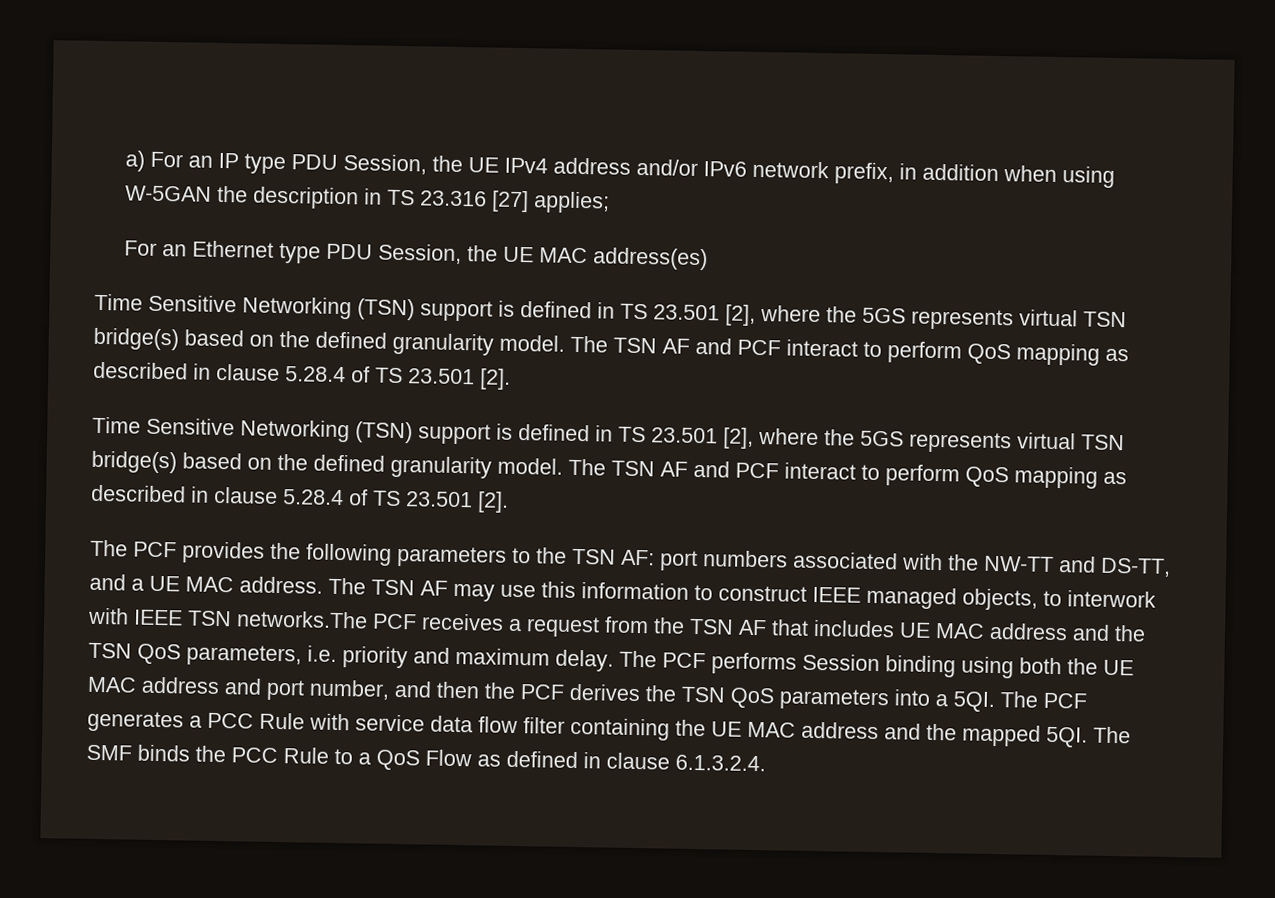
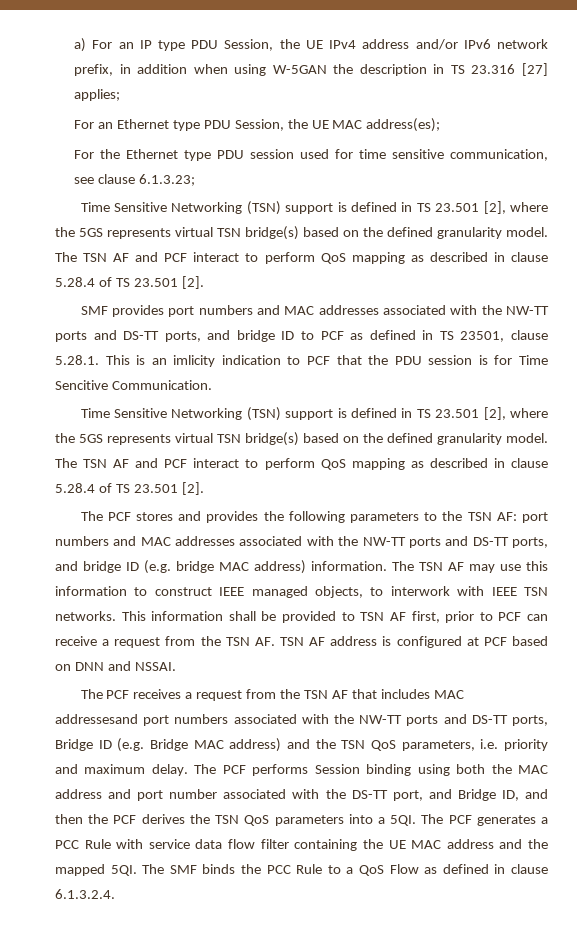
[592,247,708,271] address(es) -> [366,118,441,132] [74,149,548,161] [74,174,195,186] address(es); // For the Ethernet type PDU session used for time sensitive communication, see clause 6.1.3.23;
(511, 379) none -> [80,305,549,317] [55,330,548,342] [55,355,548,367] [55,380,212,390] // SMF provides port numbers and MAC addresses associated with the NW-TT ports and DS-TT ports, and bridge ID to PCF as defined in TS 23501, clause 5.28.1. This is an imlicity indication to PCF that the PDU session is for Time Sencitive Communication.
(177, 549) none -> [135,511,202,521] stores and
[793,551,1171,577] [89,573,323,594] associated with the NW-TT and DS-TT, and a UE MAC address. -> [113,536,549,548] [55,560,387,574] and MAC addresses associated with the NW-TT ports and DS-TT ports, and bridge ID (e.g. bridge MAC address) information.
[236,610,368,629] networks.The -> [55,611,549,623] [55,636,549,648] [55,661,176,671] [80,689,103,699] networks. This information shall be provided to TSN AF first, prior to PCF can receive a request from the TSN AF. TSN AF address is configured at PCF based on DNN and NSSAI. // The
[899,622,1068,641] UE MAC address -> [433,690,464,699] [55,714,548,726] [55,738,282,752] MAC addressesand port numbers associated with the NW-TT ports and DS-TT ports, Bridge ID (e.g. Bridge MAC address)
[1103,659,1134,676] UE -> (512, 769) none
[309,679,390,700] number, -> [169,789,519,801] number associated with the DS-TT port, and Bridge ID,

